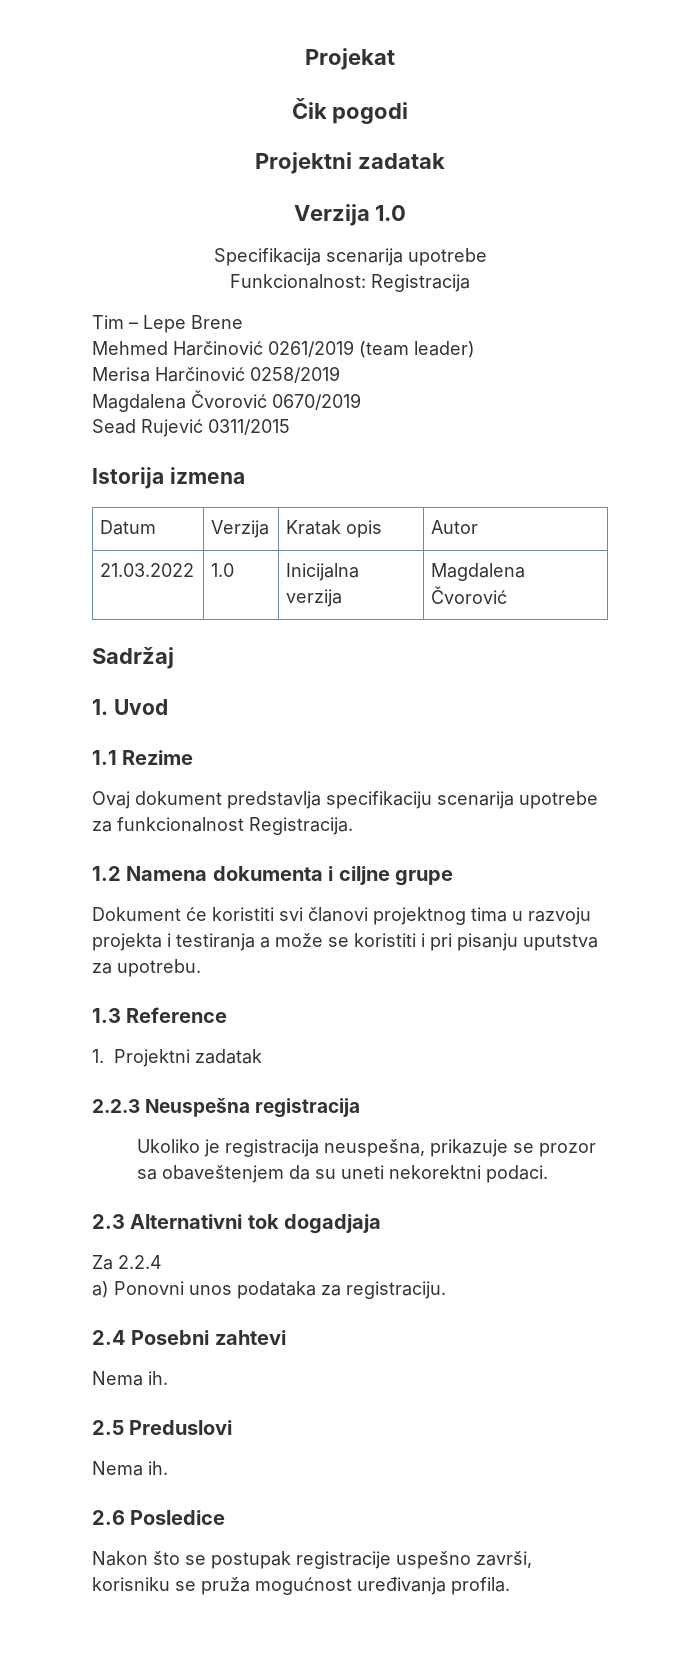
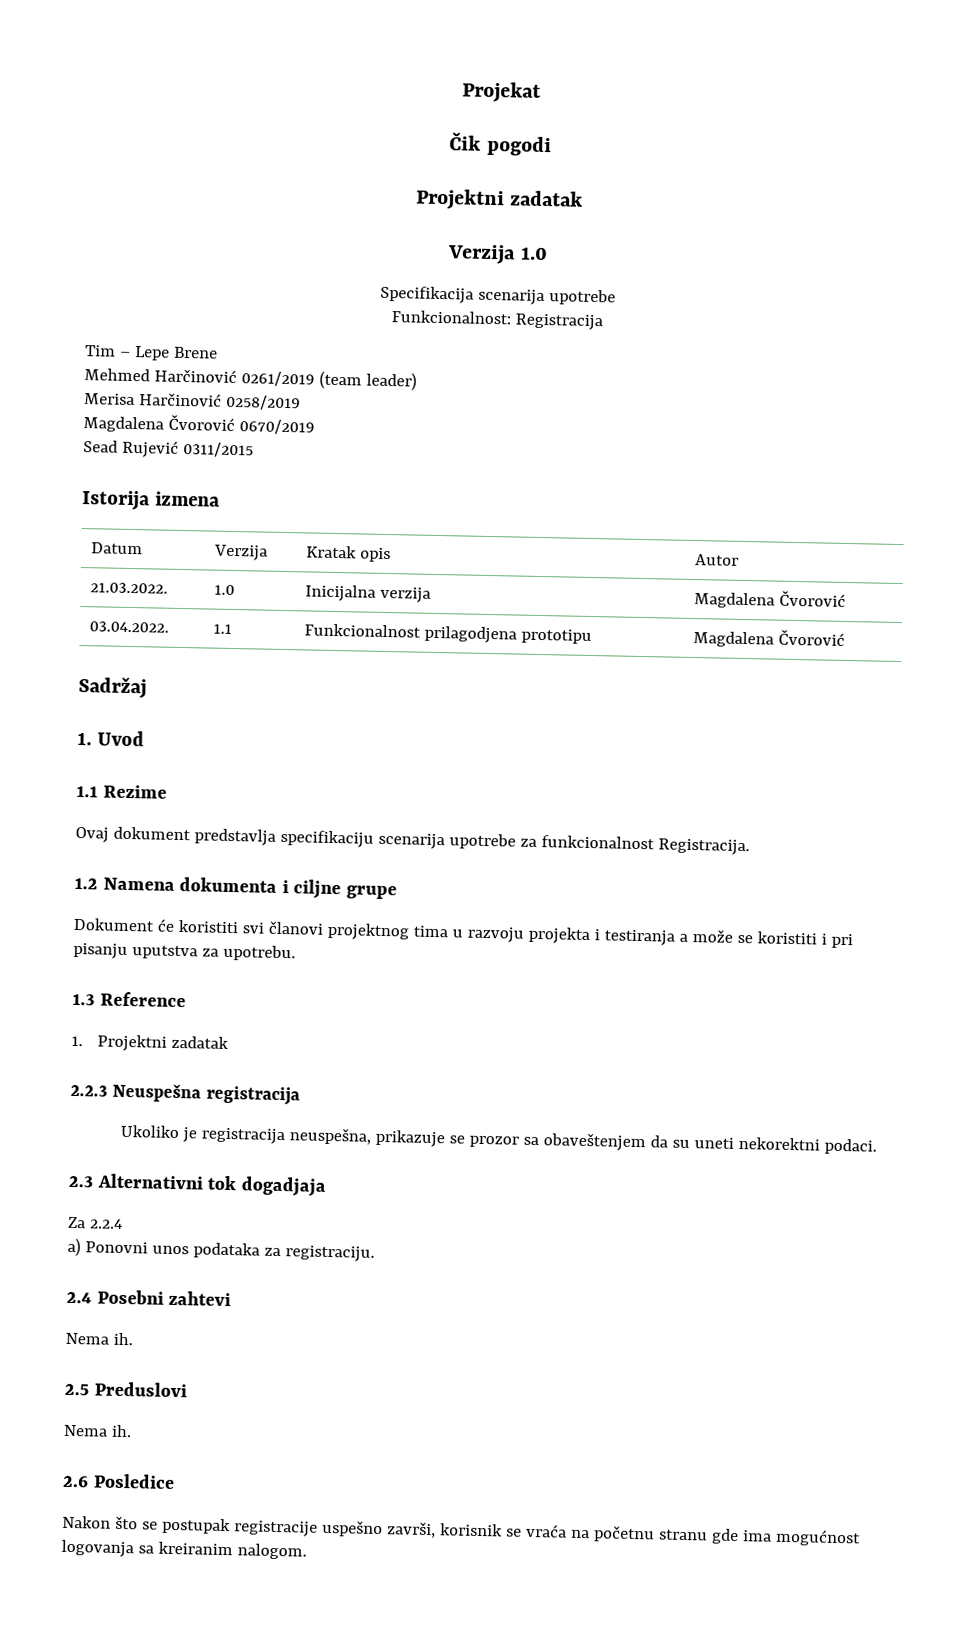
[100,563,195,577] 21.03.2022 -> [89,582,168,594] 21.03.2022.
(508, 595) none -> [88,621,169,633] [212,623,232,634] [303,623,592,645] [692,629,845,648] // 03.04.2022. | 1.1 | Funkcionalnost prilagodjena prototipu | Magdalena Čvorović
[92,1577,510,1595] korisniku se pruža mogućnost uređivanja profila. -> [439,1523,861,1547] [61,1539,307,1560] korisnik se vraća na početnu stranu gde ima mogućnost logovanja sa kreiranim nalogom.

